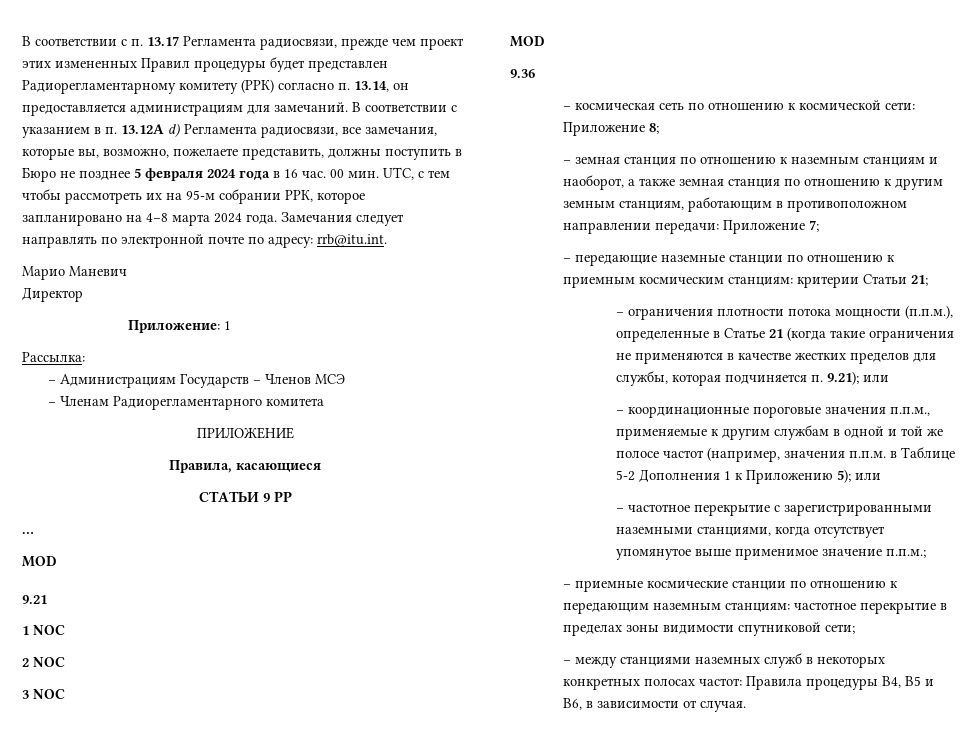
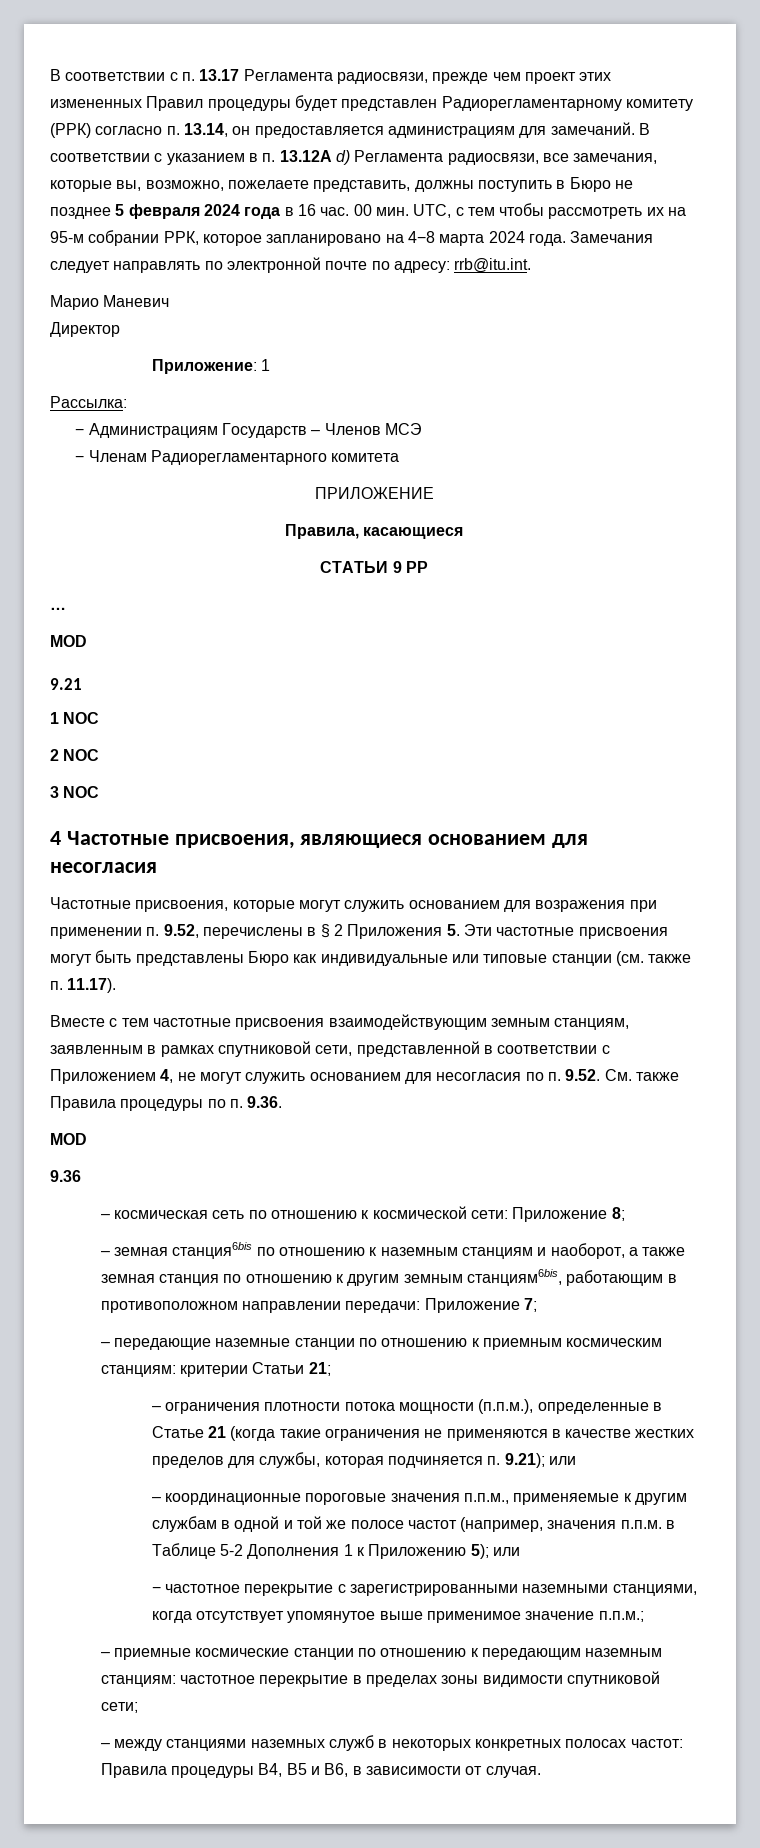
(65, 694) none -> [50,831,589,849] [50,862,157,873] [50,897,657,912] [50,924,668,939] [50,950,692,966] [50,978,117,993] [50,1014,630,1030] [50,1041,610,1057] [50,1069,679,1084] [50,1096,283,1111] // 4 Частотные присвоения, являющиеся основанием для несогласия // Частотные присвоения, которые могут служить основанием для возражения при применении п. 9.52, перечислены в § 2 Приложения 5. Эти частотные присвоения могут быть представлены Бюро как индивидуальные или типовые станции (см. также п. 11.17). // Вместе с тем частотные присвоения взаимодействующим земным станциям, заявленным в рамках спутниковой сети, представленной в соответствии с Приложением 4, не могут служить основанием для несогласия по п. 9.52. См. также Правила процедуры по п. 9.36.
[623,156,676,166] станция -> [172,1242,253,1259] станция6bis
[618,200,684,210] станциям, -> [467,1269,563,1286] станциям6bis,

